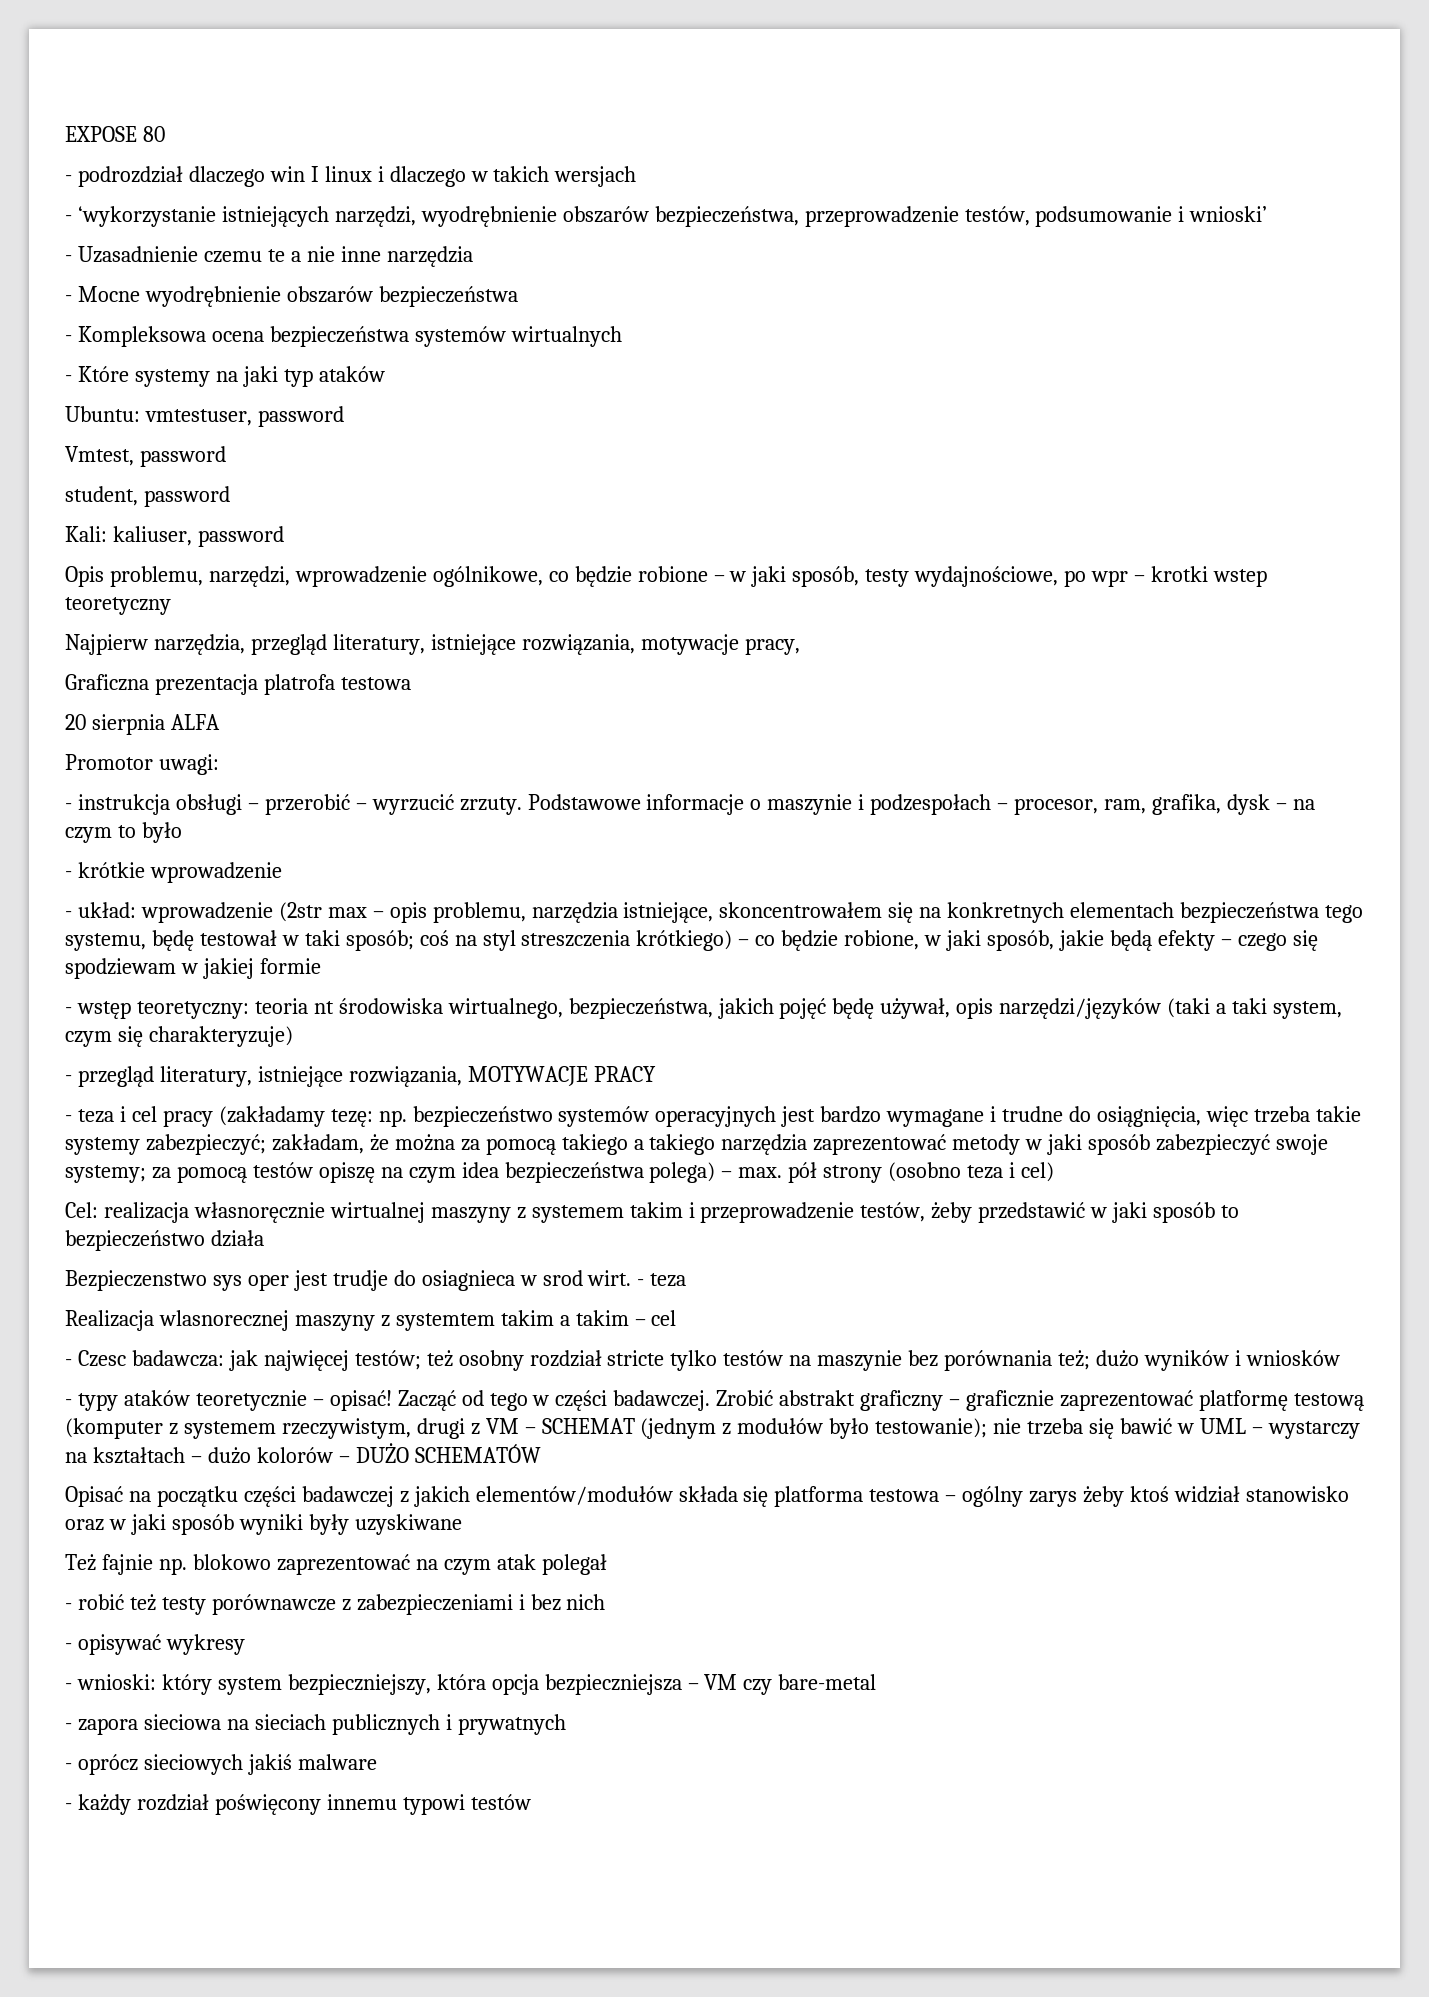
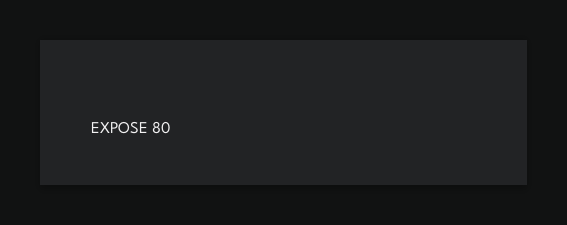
[65,166,637,187] [65,206,1268,227] [65,246,473,267] [65,286,518,307] [65,326,622,347] [65,366,385,387] [65,406,344,427] [65,446,226,467] [65,486,230,507] [65,526,284,547] [65,566,1267,587] [65,597,171,615] [65,634,800,655] [65,674,411,695] [65,714,220,735] [65,754,219,775] [65,794,1315,815] [65,822,182,843] [65,862,282,883] [65,902,1364,923] [65,930,1318,951] [65,958,321,979] [65,998,1342,1019] [65,1026,293,1047] [65,1066,656,1087] [65,1106,1361,1127] [65,1134,1328,1155] [65,1162,1054,1183] [65,1202,1240,1223] [65,1230,264,1251] [65,1270,687,1291] [65,1310,677,1331] [65,1350,1340,1371] [65,1390,1364,1411] [65,1418,1360,1439] [65,1443,541,1464] [65,1486,1349,1507] [65,1514,462,1535] [65,1554,607,1575] [65,1594,606,1615] [65,1634,245,1655] [65,1674,877,1695] [65,1714,566,1735] [65,1754,377,1775] [65,1794,531,1815] // - podrozdział dlaczego win I linux i dlaczego w takich wersjach // - ‘wykorzystanie istniejących narzędzi, wyodrębnienie obszarów bezpieczeństwa, przeprowadzenie testów, podsumowanie i wnioski’ // - Uzasadnienie czemu te a nie inne narzędzia // - Mocne wyodrębnienie obszarów bezpieczeństwa // - Kompleksowa ocena bezpieczeństwa systemów wirtualnych // - Które systemy na jaki typ ataków // Ubuntu: vmtestuser, password // Vmtest, password // student, password // Kali: kaliuser, password // Opis problemu, narzędzi, wprowadzenie ogólnikowe, co będzie robione – w jaki sposób, testy wydajnościowe, po wpr – krotki wstep teoretyczny // Najpierw narzędzia, przegląd literatury, istniejące rozwiązania, motywacje pracy, // Graficzna prezentacja platrofa testowa // 20 sierpnia ALFA // Promotor uwagi: // - instrukcja obsługi – przerobić – wyrzucić zrzuty. Podstawowe informacje o maszynie i podzespołach – procesor, ram, grafika, dysk – na czym to było // - krótkie wprowadzenie // - układ: wprowadzenie (2str max – opis problemu, narzędzia istniejące, skoncentrowałem się na konkretnych elementach bezpieczeństwa tego systemu, będę testował w taki sposób; coś na styl streszczenia krótkiego) – co będzie robione, w jaki sposób, jakie będą efekty – czego się spodziewam w jakiej formie // - wstęp teoretyczny: teoria nt środowiska wirtualnego, bezpieczeństwa, jakich pojęć będę używał, opis narzędzi/języków (taki a taki system, czym się charakteryzuje) // - przegląd literatury, istniejące rozwiązania, MOTYWACJE PRACY // - teza i cel pracy (zakładamy tezę: np. bezpieczeństwo systemów operacyjnych jest bardzo wymagane i trudne do osiągnięcia, więc trzeba takie systemy zabezpieczyć; zakładam, że można za pomocą takiego a takiego narzędzia zaprezentować metody w jaki sposób zabezpieczyć swoje systemy; za pomocą testów opiszę na czym idea bezpieczeństwa polega) – max. pół strony (osobno teza i cel) // Cel: realizacja własnoręcznie wirtualnej maszyny z systemem takim i przeprowadzenie testów, żeby przedstawić w jaki sposób to bezpieczeństwo działa // Bezpieczenstwo sys oper jest trudje do osiagnieca w srod wirt. - teza // Realizacja wlasnorecznej maszyny z systemtem takim a takim – cel // - Czesc badawcza: jak najwięcej testów; też osobny rozdział stricte tylko testów na maszynie bez porównania też; dużo wyników i wniosków // - typy ataków teoretycznie – opisać! Zacząć od tego w części badawczej. Zrobić abstrakt graficzny – graficznie zaprezentować platformę testową (komputer z systemem rzeczywistym, drugi z VM – SCHEMAT (jednym z modułów było testowanie); nie trzeba się bawić w UML – wystarczy na kształtach – dużo kolorów – DUŻO SCHEMATÓW // Opisać na początku części badawczej z jakich elementów/modułów składa się platforma testowa – ogólny zarys żeby ktoś widział stanowisko oraz w jaki sposób wyniki były uzyskiwane // Też fajnie np. blokowo zaprezentować na czym atak polegał // - robić też testy porównawcze z zabezpieczeniami i bez nich // - opisywać wykresy // - wnioski: który system bezpieczniejszy, która opcja bezpieczniejsza – VM czy bare-metal // - zapora sieciowa na sieciach publicznych i prywatnych // - oprócz sieciowych jakiś malware // - każdy rozdział poświęcony innemu typowi testów -> (172, 127) none

